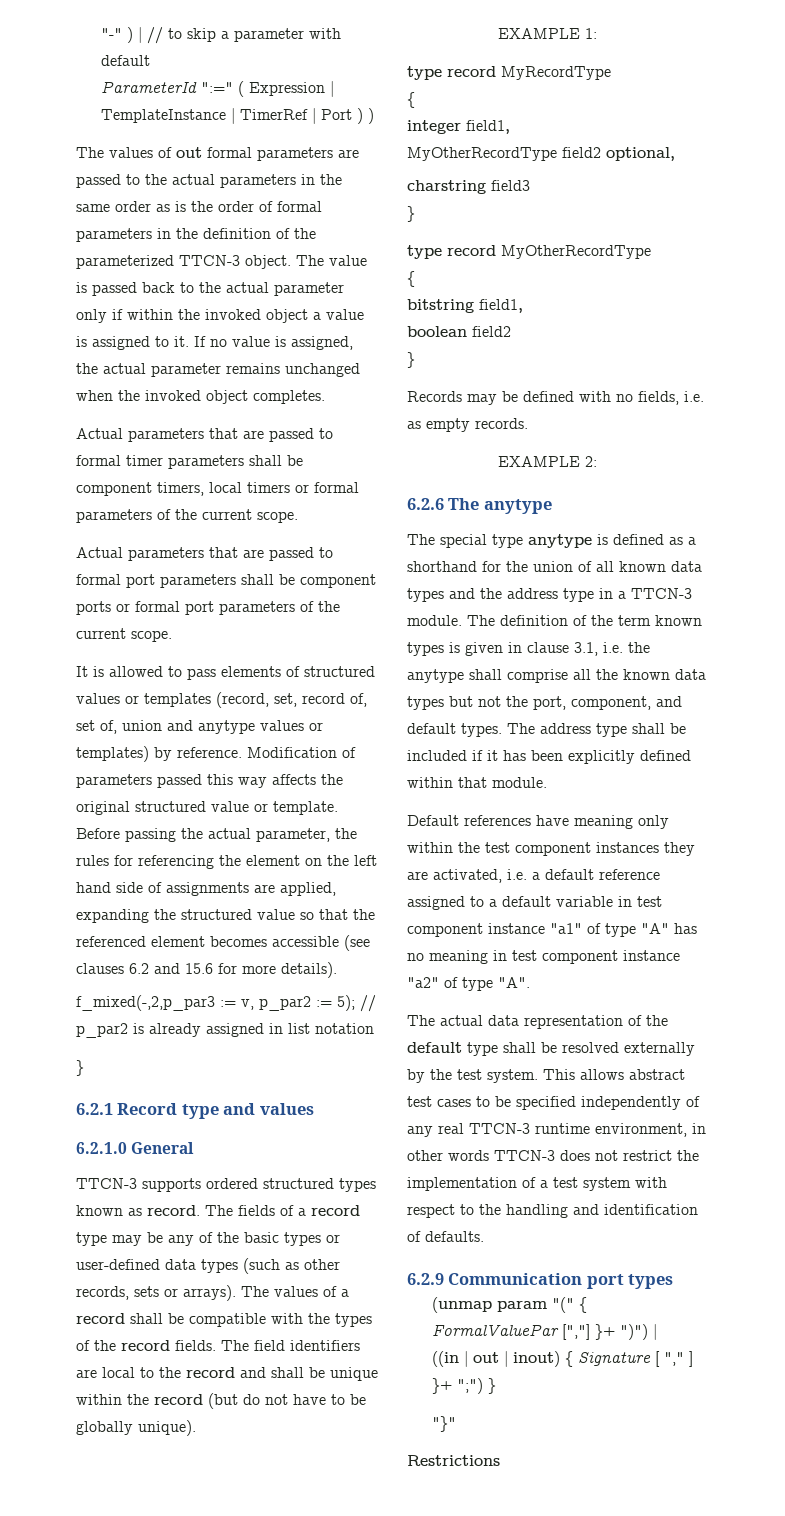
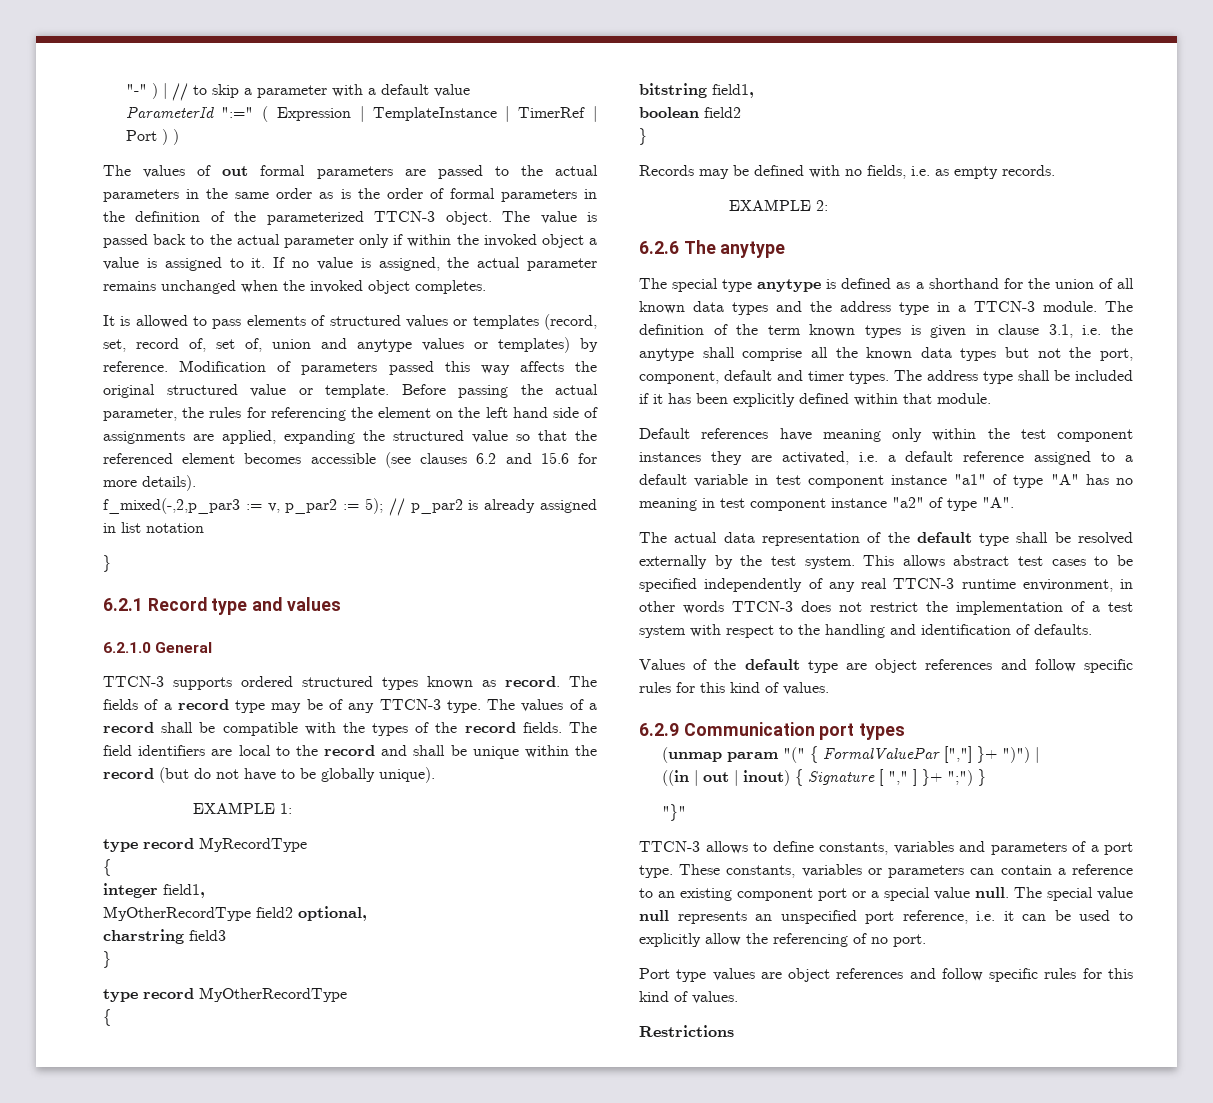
[101,55,151,66] default -> [367,84,470,97] a default value
[76,428,333,442] [76,455,303,469] [76,482,359,496] [76,509,298,523] [76,547,333,561] [76,574,376,588] [76,601,340,615] [76,628,172,642] // Actual parameters that are passed to formal timer parameters shall be component timers, local timers or formal parameters of the current scope. // Actual parameters that are passed to formal port parameters shall be component ports or formal port parameters of the current scope. -> (486, 287) none
[168,1232,340,1246] [76,1258,340,1274] [76,1285,236,1301] any of the basic types or user-defined data types (such as other records, sets or arrays). -> [329,699,481,713] of any TTCN-3 type.
[656,696,682,707] [407,723,456,734] and default -> [724,370,844,381] default and timer
(484, 1236) none -> [639,659,1133,673] [639,682,829,695] // Values of the default type are object references and follow specific rules for this kind of values.
(457, 1424) none -> [639,841,1133,855] [639,864,1133,878] [639,887,1133,901] [639,910,1133,924] [639,933,926,947] [639,968,1133,982] [639,991,738,1004] // TTCN-3 allows to define constants, variables and parameters of a port type. These constants, variables or parameters can contain a reference to an existing component port or a special value null. The special value null represents an unspecified port reference, i.e. it can be used to explicitly allow the referencing of no port. // Port type values are object references and follow specific rules for this kind of values.

